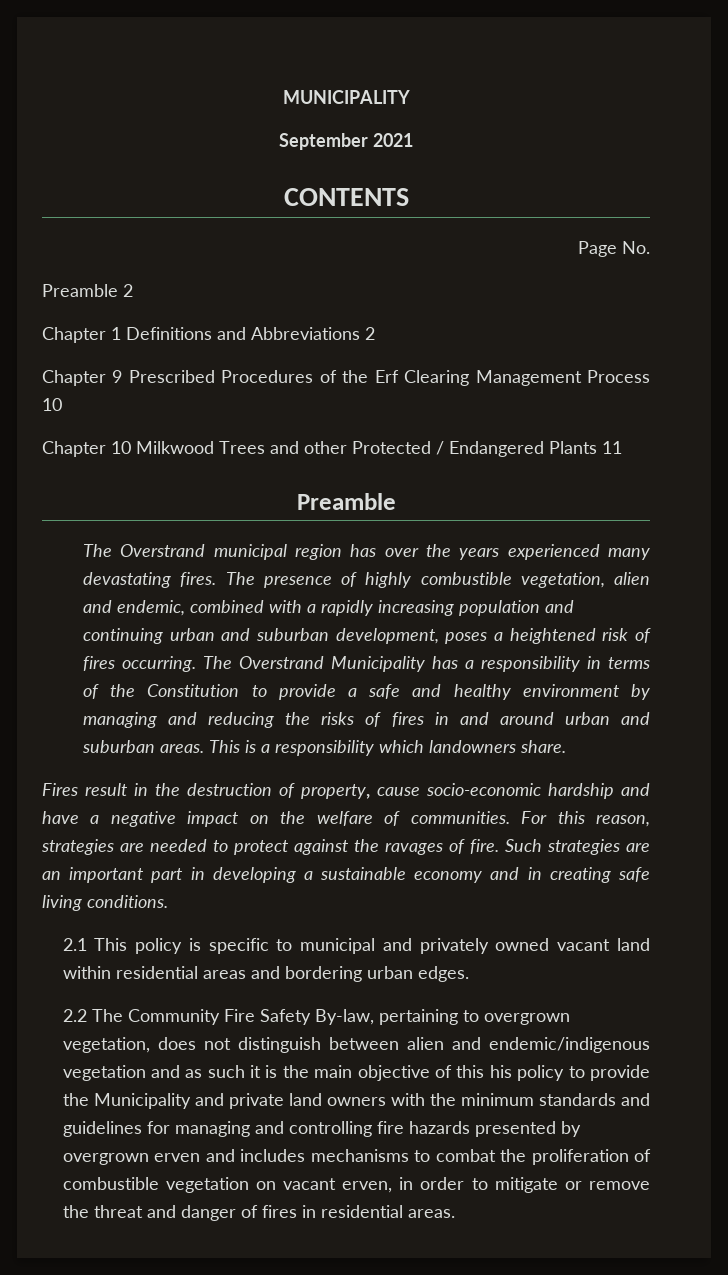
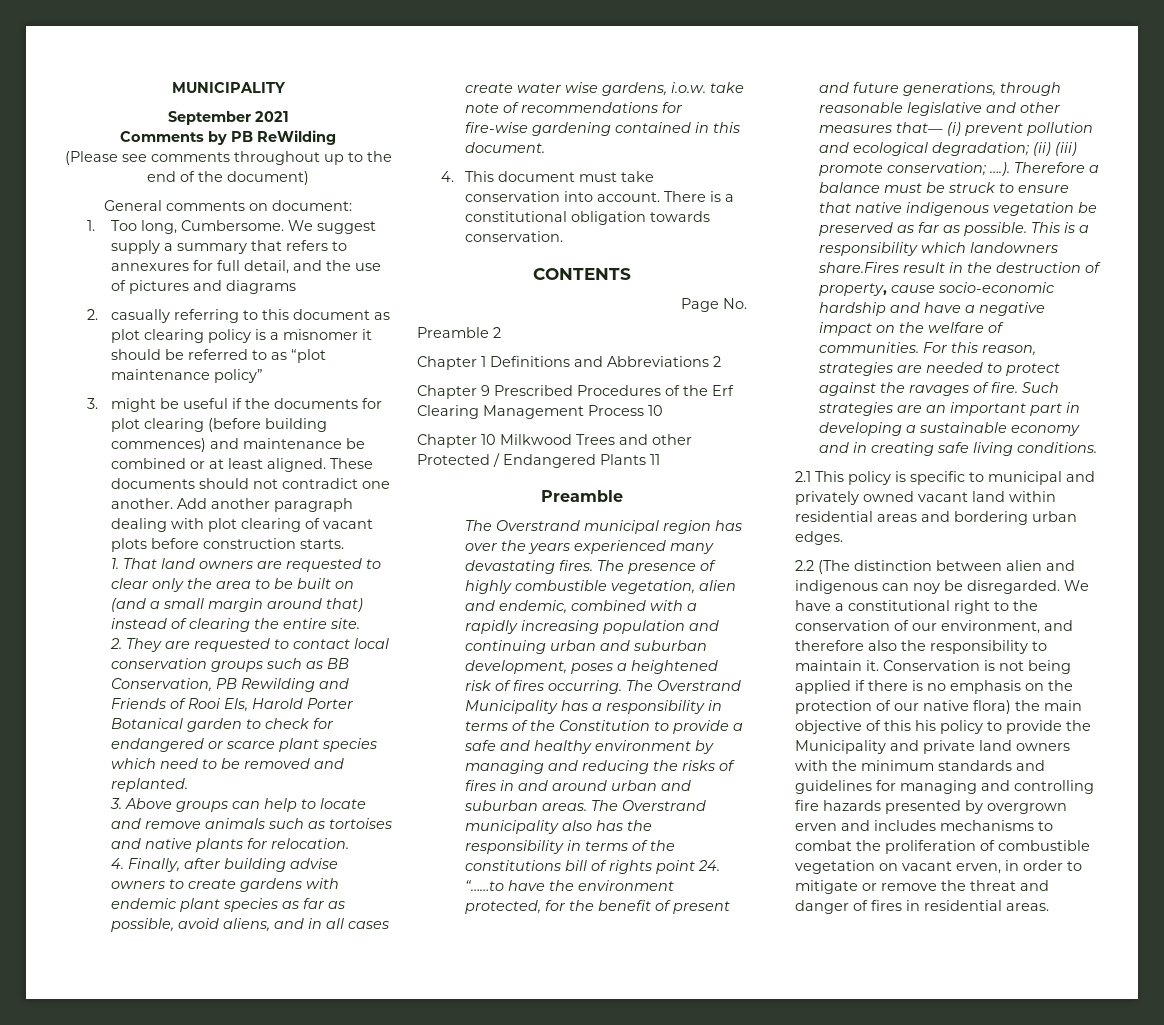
(413, 140) none -> [120,130,336,145] [64,151,392,165] [147,171,309,185] [104,200,352,211] [87,220,377,234] [111,240,348,254] [111,260,382,274] [111,280,297,294] [87,309,391,323] [111,329,373,343] [111,349,327,363] [111,369,264,383] [87,398,383,412] [111,418,328,432] [111,438,366,452] [111,458,374,472] [111,478,391,489] [111,498,354,512] [111,518,374,532] [111,538,345,552] [111,558,382,572] [111,578,355,592] [111,598,364,612] [111,618,361,632] [110,638,390,652] [111,658,350,672] [111,678,350,692] [111,698,355,712] [111,718,335,732] [111,738,378,752] [111,758,345,769] [111,778,189,792] [110,798,367,812] [111,818,393,829] [111,838,350,852] [111,858,339,872] [111,878,340,892] [111,898,346,912] [111,918,390,932] [465,82,745,96] [465,102,684,113] [465,122,741,136] [465,142,546,153] [441,171,655,182] [465,191,735,202] [465,211,711,225] [465,231,564,242] // Comments by PB ReWilding // (Please see comments throughout up to the end of the document) // General comments on document: // 1. Too long, Cumbersome. We suggest supply a summary that refers to annexures for full detail, and the use of pictures and diagrams // 2. casually referring to this document as plot clearing policy is a misnomer it should be referred to as “plot maintenance policy” // 3. might be useful if the documents for plot clearing (before building commences) and maintenance be combined or at least aligned. These documents should not contradict one another. Add another paragraph dealing with plot clearing of vacant plots before construction starts. // 1. That land owners are requested to clear only the area to be built on (and a small margin around that) instead of clearing the entire site. // 2. They are requested to contact local conservation groups such as BB Conservation, PB Rewilding and Friends of Rooi Els, Harold Porter Botanical garden to check for endangered or scarce plant species which need to be removed and replanted. // 3. Above groups can help to locate and remove animals such as tortoises and native plants for relocation. // 4. Finally, after building advise owners to create gardens with endemic plant species as far as possible, avoid aliens, and in all cases create water wise gardens, i.o.w. take note of recommendations for fire-wise gardening contained in this document. // 4. This document must take conservation into account. There is a constitutional obligation towards conservation.
(205, 748) none -> [591,800,707,811] [465,820,653,834] [465,840,676,854] [465,860,721,874] [465,880,675,891] [465,900,731,914] [819,82,1062,96] [819,102,1062,116] [819,122,1094,136] [819,142,1078,156] [819,162,1100,176] [819,182,1070,193] [819,202,1098,216] [819,222,1028,236] The Overstrand municipality also has the responsibility in terms of the constitutions bill of rights point 24. “……to have the environment protected, for the benefit of present and future generations, through reasonable legislative and other measures that— (i) prevent pollution and ecological degradation; (ii) (iii) promote conservation; ….). Therefore a balance must be struck to ensure that native indigenous vegetation be preserved as far as possible.
[520,740,567,753] [42,783,78,796] share. // Fires -> [818,262,900,273] share.Fires
[91,1009,570,1025] [62,1037,650,1053] [62,1065,278,1081] The Community Fire Safety By-law, pertaining to overgrown vegetation, does not distinguish between alien and endemic/indigenous vegetation and as such it is -> [818,560,1076,574] [795,580,1090,594] [795,600,1039,614] [795,620,1074,634] [795,640,1048,654] [795,660,1072,674] [795,680,1074,694] [795,700,1012,714] (The distinction between alien and indigenous can noy be disregarded. We have a constitutional right to the conservation of our environment, and therefore also the responsibility to maintain it. Conservation is not being applied if there is no emphasis on the protection of our native flora)

